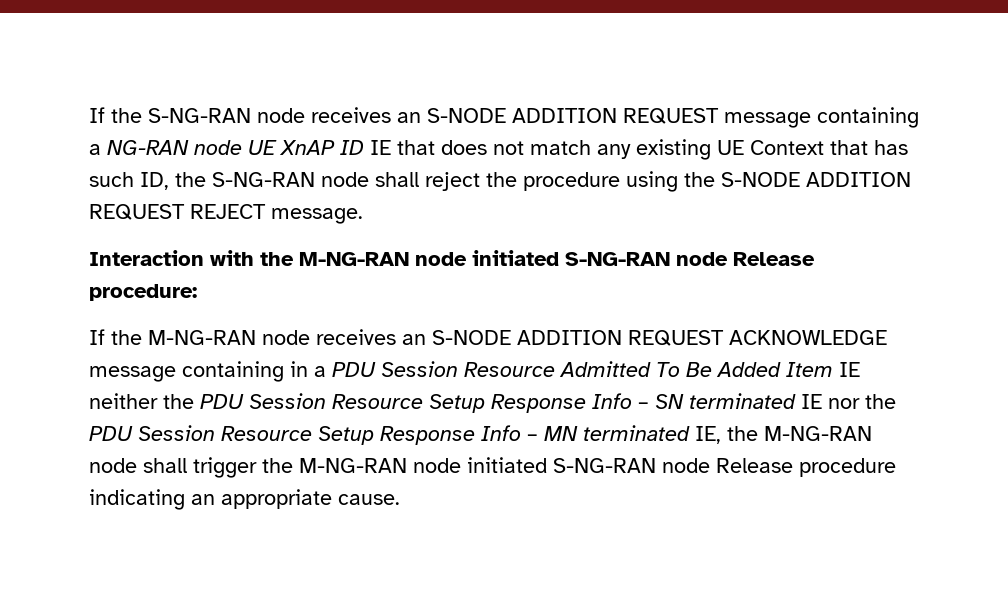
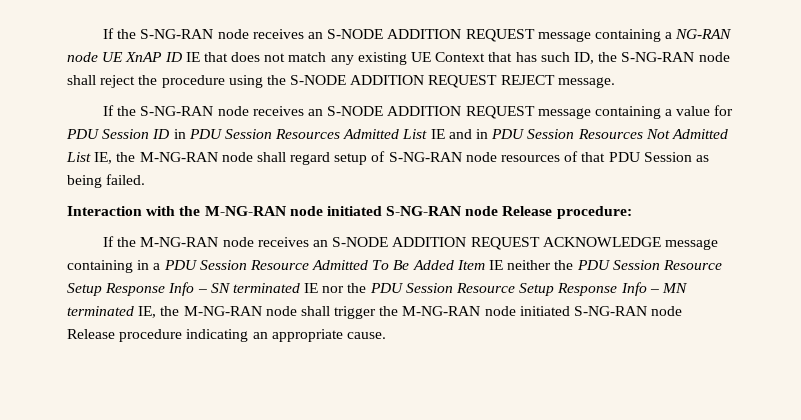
(363, 216) none -> [103,105,734,119] [66,129,728,139] [66,151,709,165] [67,174,146,188] // If the S-NG-RAN node receives an S-NODE ADDITION REQUEST message containing a value for PDU Session ID in PDU Session Resources Admitted List IE and in PDU Session Resources Not Admitted List IE, the M-NG-RAN node shall regard setup of S-NG-RAN node resources of that PDU Session as being failed.

